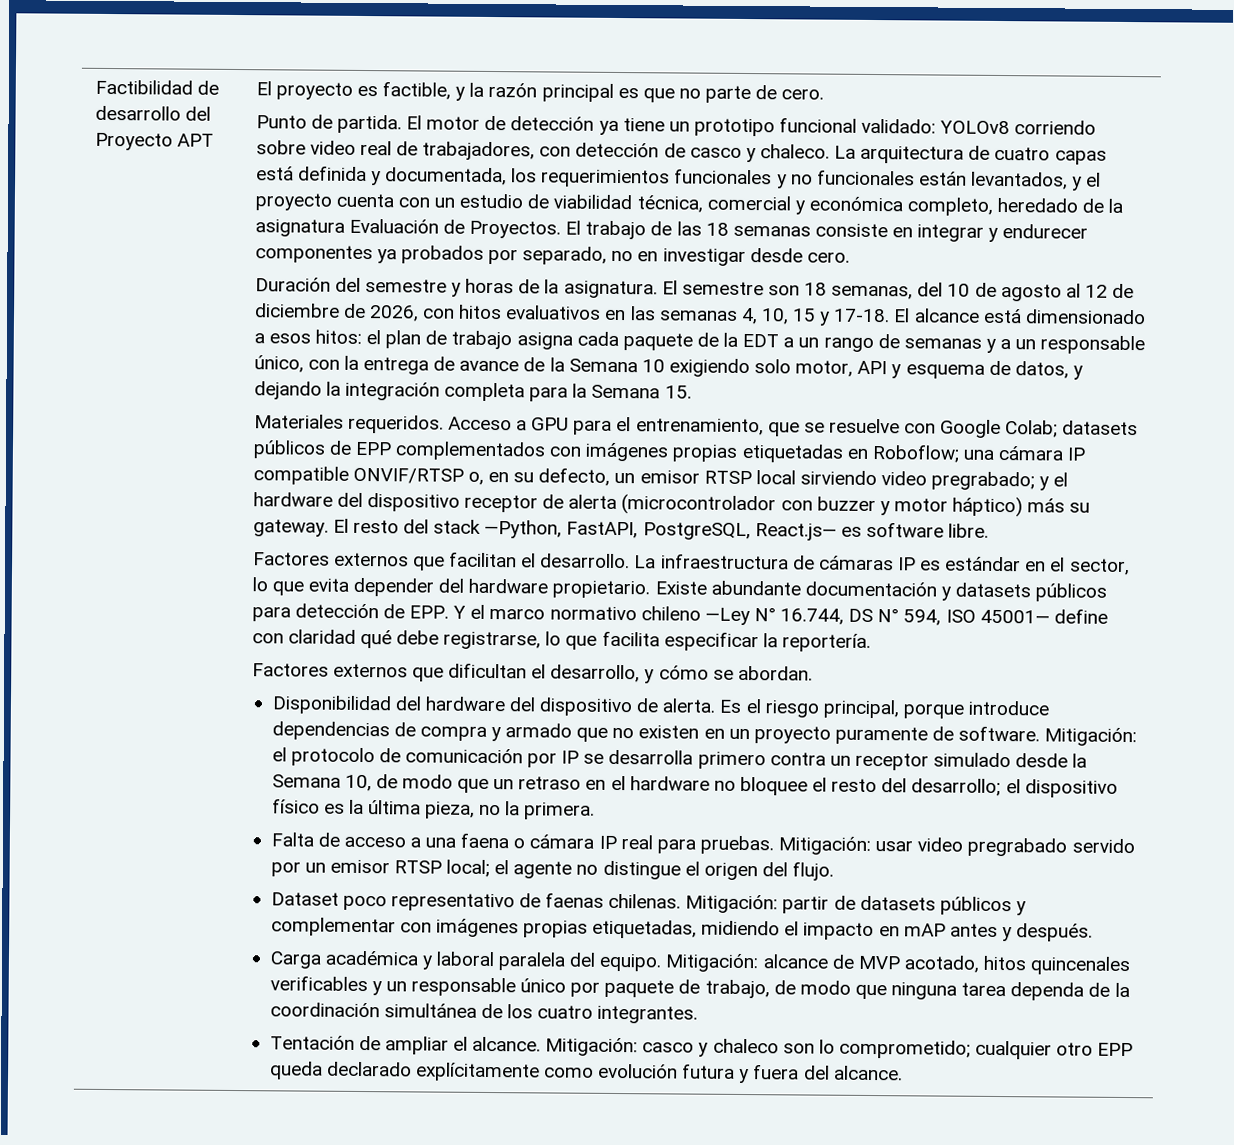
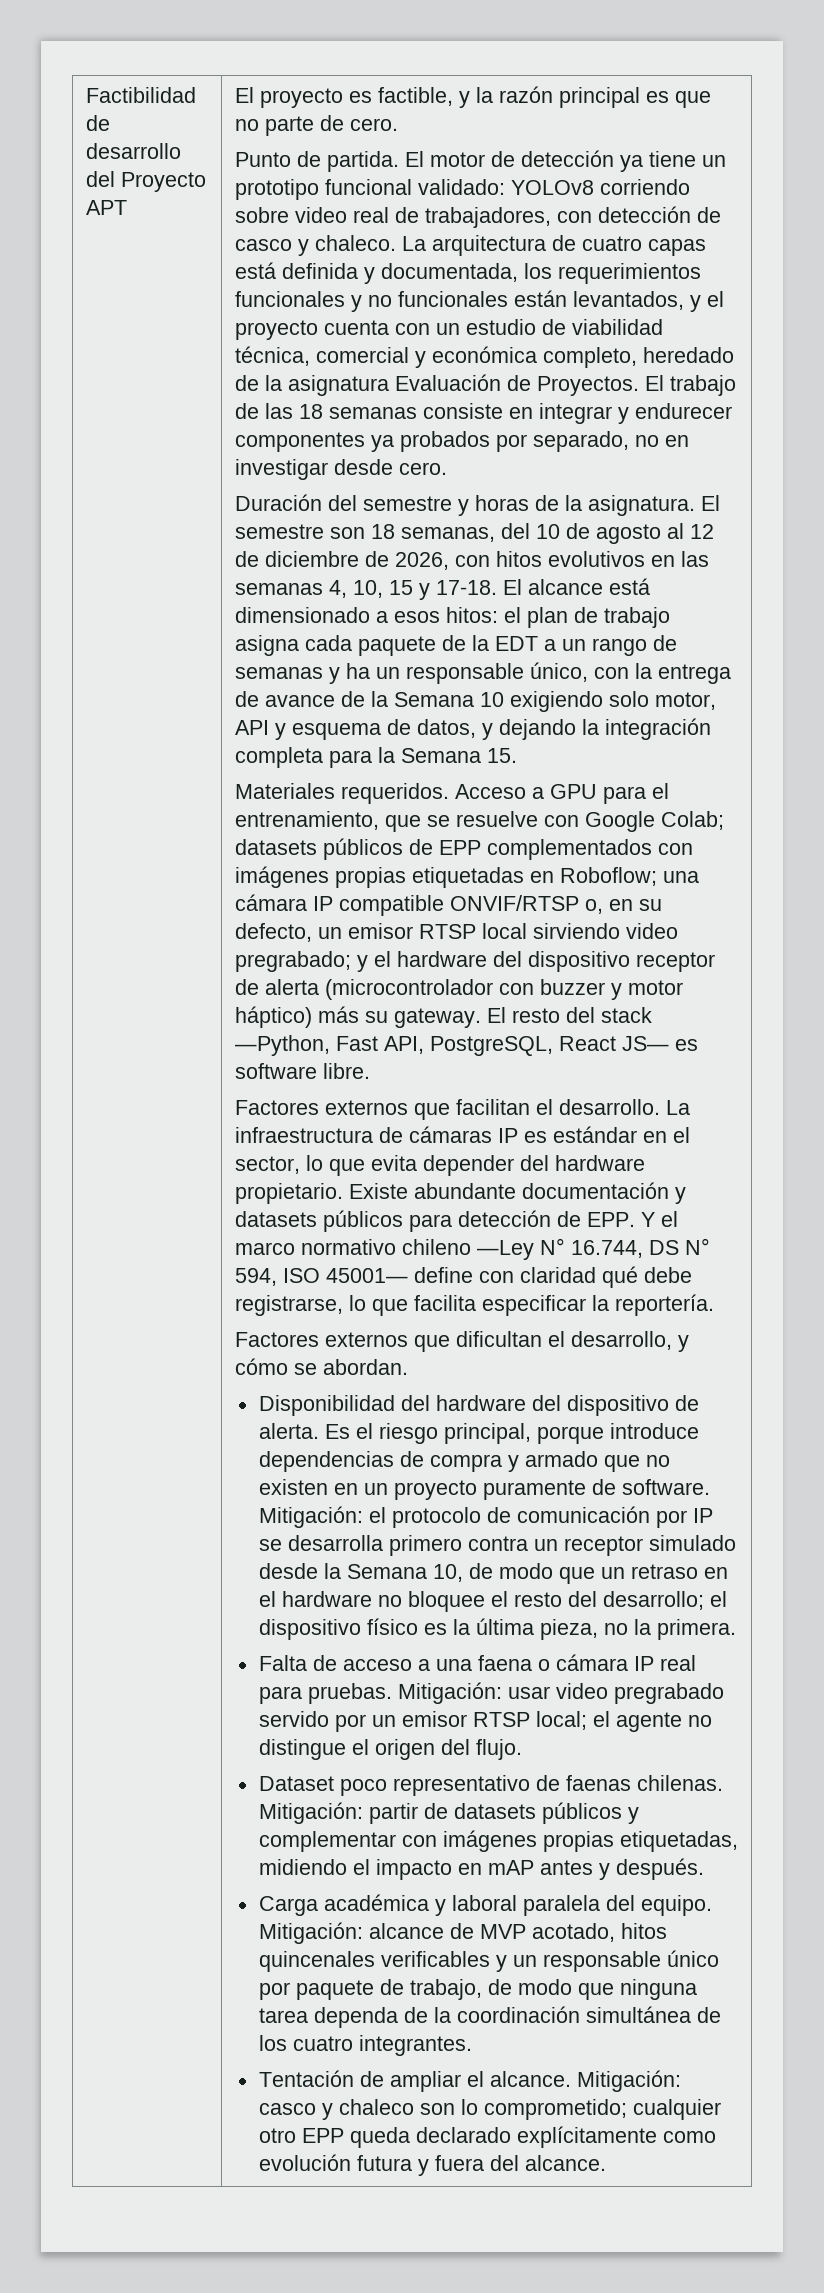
[505,305,602,320] evaluativos -> [548,551,646,567] evolutivos
[1000,339,1012,350] a -> [346,663,371,679] ha
[566,521,837,541] FastAPI, PostgreSQL, React.js— -> [336,1036,670,1056] Fast API, PostgreSQL, React JS—

